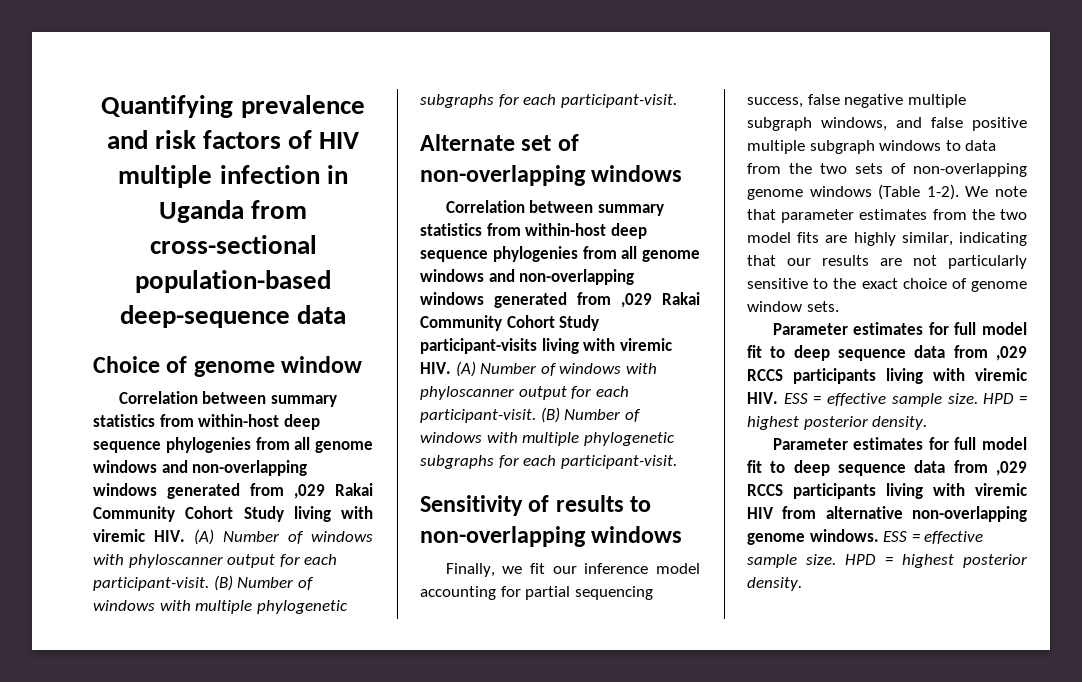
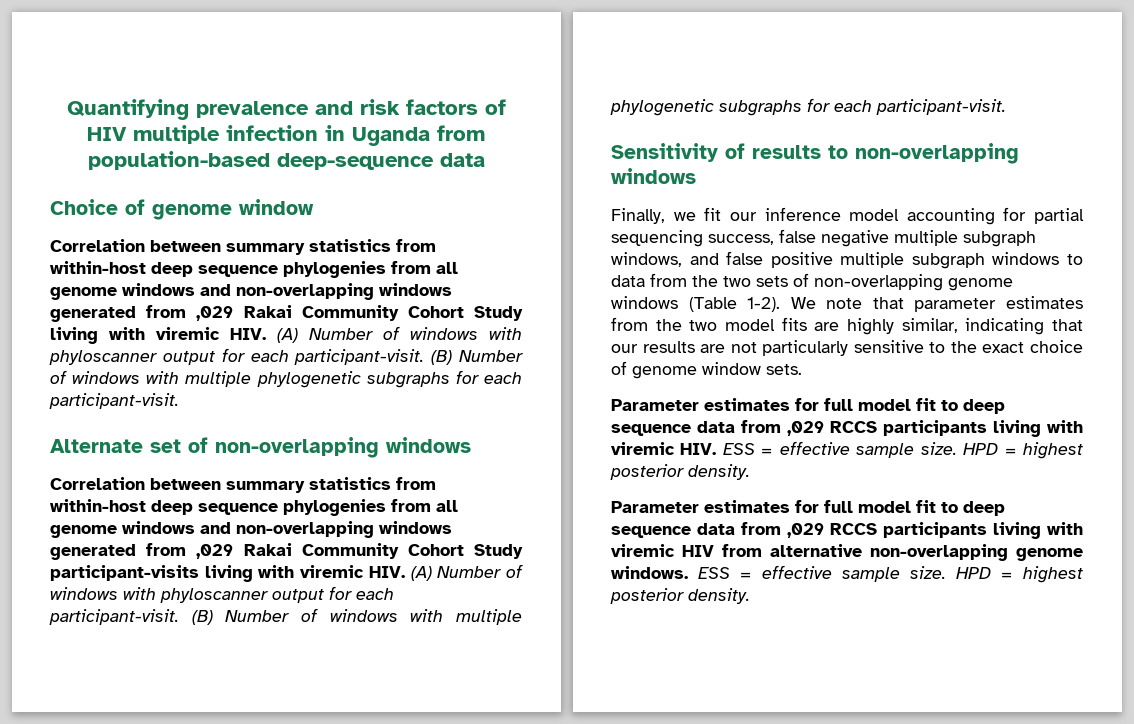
[149,235,317,254] cross-sectional -> (485, 133) none

